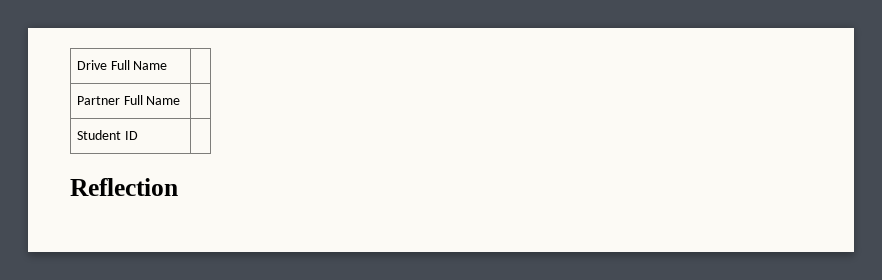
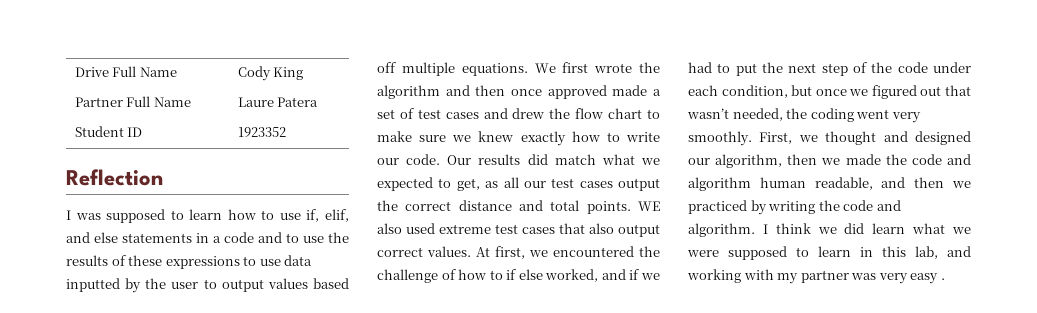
(168, 65) none -> [237,66,304,81] Cody King
(181, 100) none -> [237,97,319,107] Laure Patera
(138, 135) none -> [237,127,286,137] 1923352
(178, 187) none -> [66,209,349,223] [66,232,349,243] [66,255,313,269] [66,278,349,293] [377,62,660,76] [377,85,661,99] [377,108,660,119] [377,131,660,146] [377,154,660,165] [377,177,660,191] [377,200,660,214] [377,223,660,237] [377,246,660,259] [377,269,660,283] [688,62,971,76] [688,85,971,99] [687,108,921,123] [688,131,971,146] [688,154,971,168] [688,177,971,191] [688,200,901,215] [688,223,971,237] [687,246,971,260] [687,269,945,284] // I was supposed to learn how to use if, elif, and else statements in a code and to use the results of these expressions to use data inputted by the user to output values based off multiple equations. We first wrote the algorithm and then once approved made a set of test cases and drew the flow chart to make sure we knew exactly how to write our code. Our results did match what we expected to get, as all our test cases output the correct distance and total points. WE also used extreme test cases that also output correct values. At first, we encountered the challenge of how to if else worked, and if we had to put the next step of the code under each condition, but once we figured out that wasn’t needed, the coding went very smoothly. First, we thought and designed our algorithm, then we made the code and algorithm human readable, and then we practiced by writing the code and algorithm. I think we did learn what we were supposed to learn in this lab, and working with my partner was very easy .

